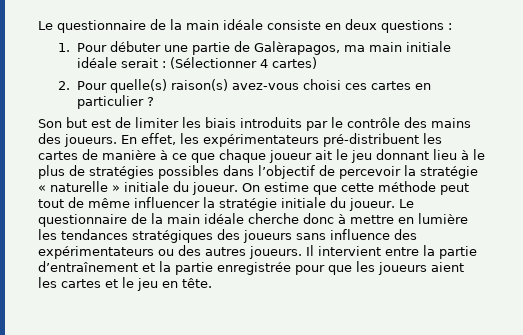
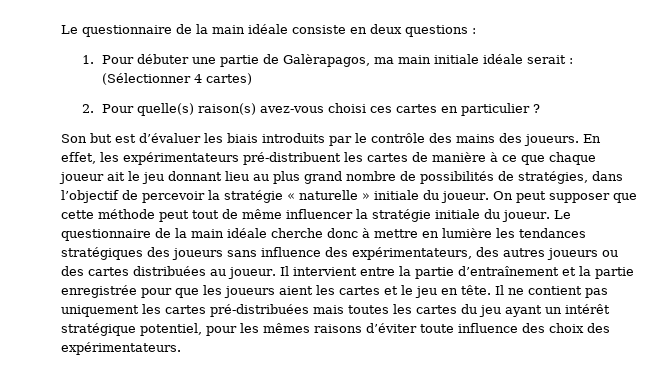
[115,117,179,128] de limiter -> [139,133,201,143] d’évaluer
[461,149,485,160] [38,165,219,179] à le plus de stratégies possibles -> [253,171,588,184] au plus grand nombre de possibilités de stratégies,
[263,182,309,192] estime -> [515,191,610,203] peut supposer
[38,245,302,259] expérimentateurs ou des autres joueurs. -> [352,247,618,260] [61,266,276,279] expérimentateurs, des autres joueurs ou des cartes distribuées au joueur.
(212, 283) none -> [495,285,608,298] [61,304,610,317] [61,323,610,336] [61,342,181,355] Il ne contient pas uniquement les cartes pré-distribuées mais toutes les cartes du jeu ayant un intérêt stratégique potentiel, pour les mêmes raisons d’éviter toute influence des choix des expérimentateurs.

